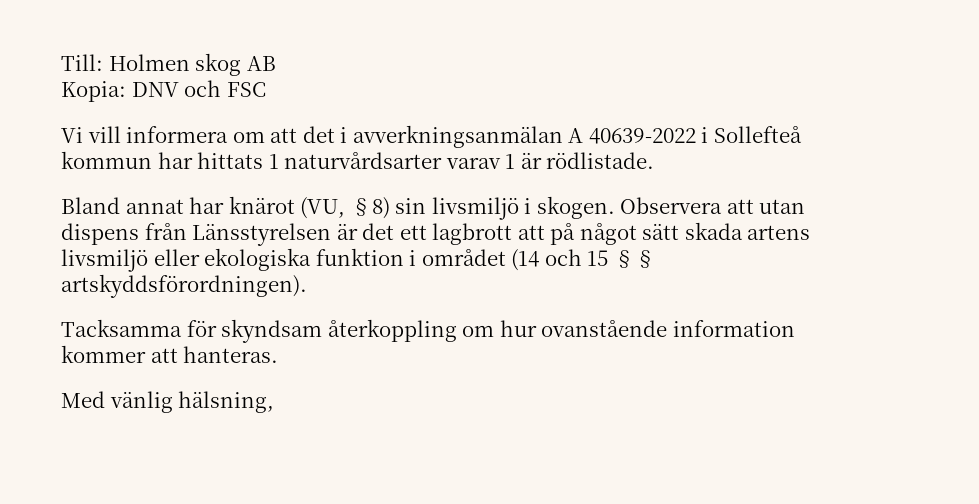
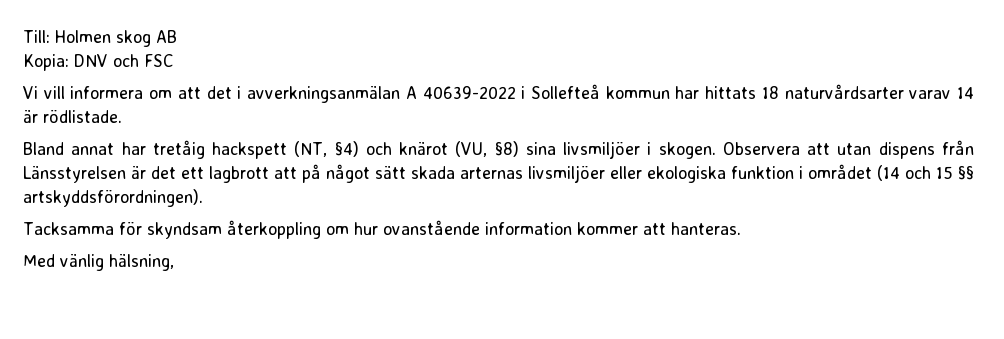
[268,154,279,169] 1 -> [761,86,779,99] 18
[505,154,516,169] 1 -> [956,87,974,99] 14
(225, 205) none -> [152,140,392,159] tretåig hackspett (NT, §4) och
[395,197,519,220] sin livsmiljö -> [525,141,641,159] sina livsmiljöer
[747,225,811,240] [61,249,148,272] artens livsmiljö -> [460,165,605,183] arternas livsmiljöer

